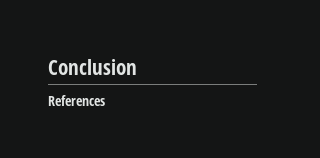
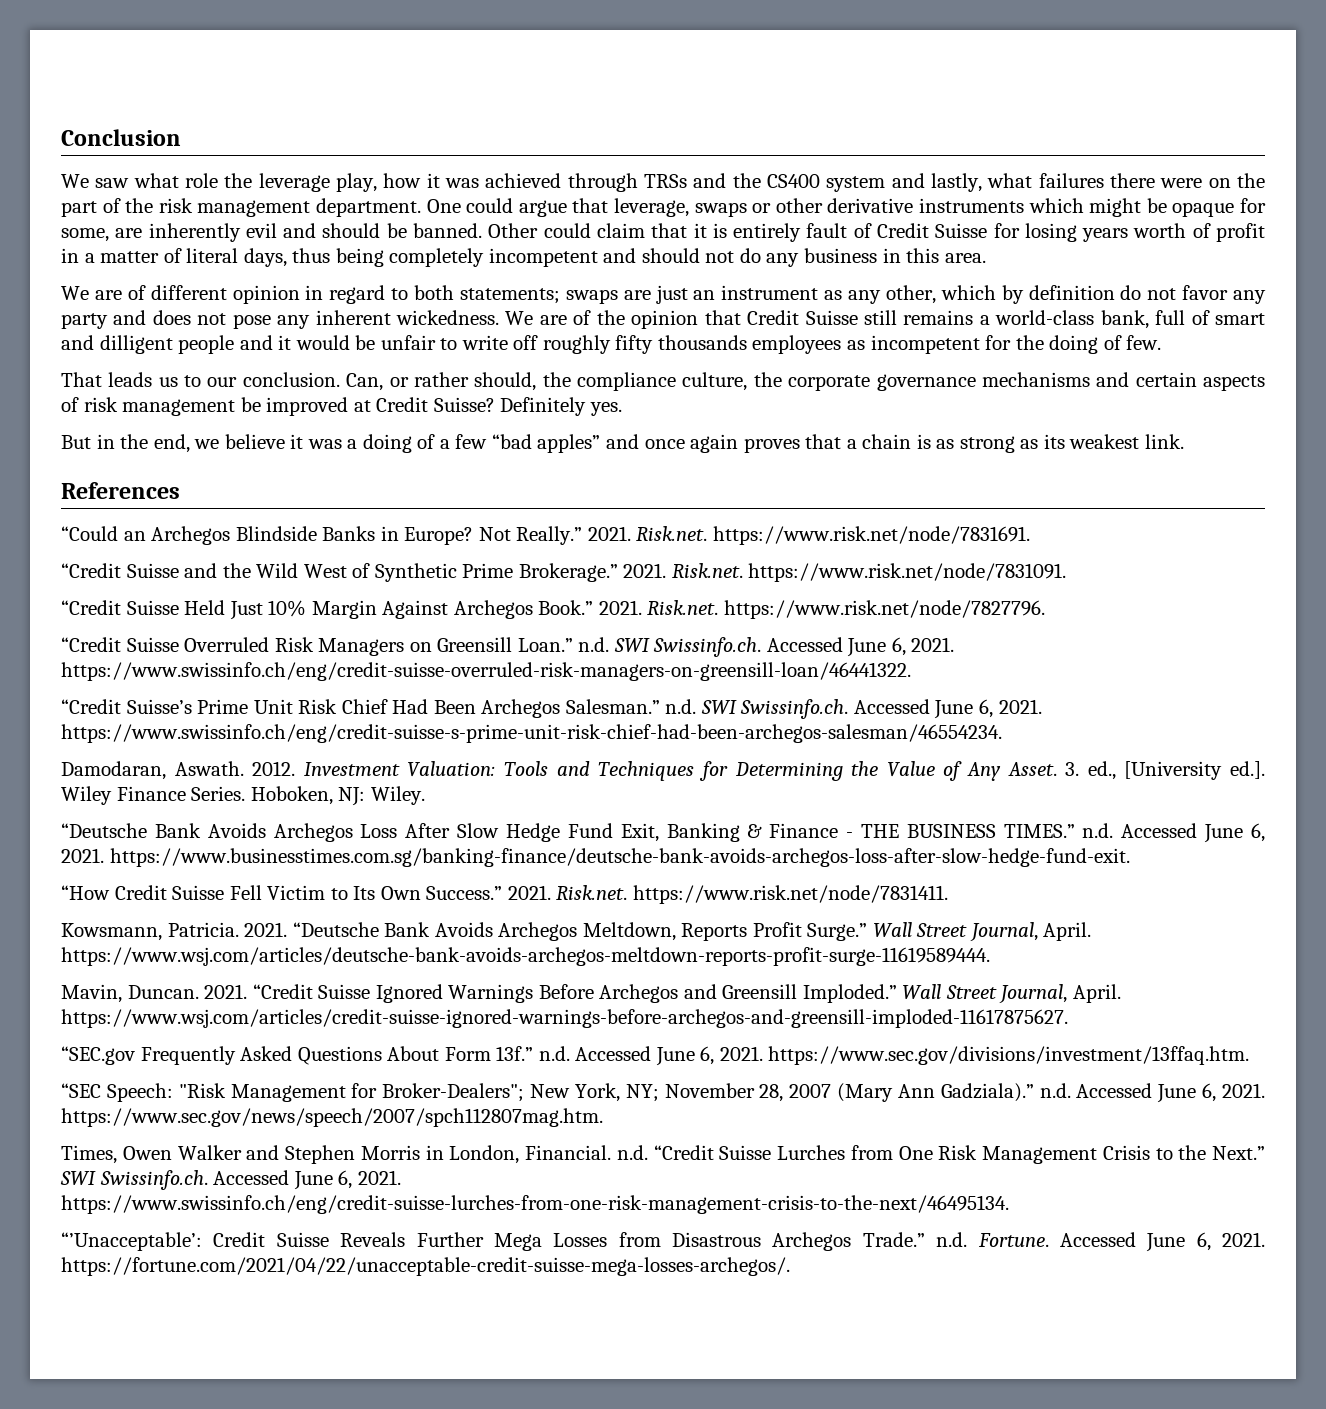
[48,95,105,106] References -> [61,173,1265,192] [61,198,1266,217] [61,223,1265,242] [61,248,986,267] [61,285,1266,304] [61,310,1266,329] [61,335,1162,354] [61,372,1265,391] [61,397,622,416] [61,434,1184,453] [61,482,180,499] [61,526,1030,545] [61,563,1067,582] [61,600,1045,620] [61,637,955,657] [61,662,911,681] [61,699,1042,719] [61,724,1002,743] [61,761,1265,781] [61,786,425,806] [61,823,1265,843] [61,848,1130,867] [61,885,948,904] [61,922,1092,942] [61,947,990,966] [61,984,1122,1004] [61,1009,1068,1028] [61,1046,1250,1066] [61,1083,1266,1103] [61,1108,603,1127] [61,1145,1265,1164] [60,1170,401,1190] [61,1195,1009,1214] [61,1232,1265,1252] [61,1257,790,1276] We saw what role the leverage play, how it was achieved through TRSs and the CS400 system and lastly, what failures there were on the part of the risk management department. One could argue that leverage, swaps or other derivative instruments which might be opaque for some, are inherently evil and should be banned. Other could claim that it is entirely fault of Credit Suisse for losing years worth of profit in a matter of literal days, thus being completely incompetent and should not do any business in this area. // We are of different opinion in regard to both statements; swaps are just an instrument as any other, which by definition do not favor any party and does not pose any inherent wickedness. We are of the opinion that Credit Suisse still remains a world-class bank, full of smart and dilligent people and it would be unfair to write off roughly fifty thousands employees as incompetent for the doing of few. // That leads us to our conclusion. Can, or rather should, the compliance culture, the corporate governance mechanisms and certain aspects of risk management be improved at Credit Suisse? Definitely yes. // But in the end, we believe it was a doing of a few “bad apples” and once again proves that a chain is as strong as its weakest link. // References // “Could an Archegos Blindside Banks in Europe? Not Really.” 2021. Risk.net. https://www.risk.net/node/7831691. // “Credit Suisse and the Wild West of Synthetic Prime Brokerage.” 2021. Risk.net. https://www.risk.net/node/7831091. // “Credit Suisse Held Just 10% Margin Against Archegos Book.” 2021. Risk.net. https://www.risk.net/node/7827796. // “Credit Suisse Overruled Risk Managers on Greensill Loan.” n.d. SWI Swissinfo.ch. Accessed June 6, 2021. https://www.swissinfo.ch/eng/credit-suisse-overruled-risk-managers-on-greensill-loan/46441322. // “Credit Suisse’s Prime Unit Risk Chief Had Been Archegos Salesman.” n.d. SWI Swissinfo.ch. Accessed June 6, 2021. https://www.swissinfo.ch/eng/credit-suisse-s-prime-unit-risk-chief-had-been-archegos-salesman/46554234. // Damodaran, Aswath. 2012. Investment Valuation: Tools and Techniques for Determining the Value of Any Asset. 3. ed., [University ed.]. Wiley Finance Series. Hoboken, NJ: Wiley. // “Deutsche Bank Avoids Archegos Loss After Slow Hedge Fund Exit, Banking & Finance - THE BUSINESS TIMES.” n.d. Accessed June 6, 2021. https://www.businesstimes.com.sg/banking-finance/deutsche-bank-avoids-archegos-loss-after-slow-hedge-fund-exit. // “How Credit Suisse Fell Victim to Its Own Success.” 2021. Risk.net. https://www.risk.net/node/7831411. // Kowsmann, Patricia. 2021. “Deutsche Bank Avoids Archegos Meltdown, Reports Profit Surge.” Wall Street Journal, April. https://www.wsj.com/articles/deutsche-bank-avoids-archegos-meltdown-reports-profit-surge-11619589444. // Mavin, Duncan. 2021. “Credit Suisse Ignored Warnings Before Archegos and Greensill Imploded.” Wall Street Journal, April. https://www.wsj.com/articles/credit-suisse-ignored-warnings-before-archegos-and-greensill-imploded-11617875627. // “SEC.gov Frequently Asked Questions About Form 13f.” n.d. Accessed June 6, 2021. https://www.sec.gov/divisions/investment/13ffaq.htm. // “SEC Speech: "Risk Management for Broker-Dealers"; New York, NY; November 28, 2007 (Mary Ann Gadziala).” n.d. Accessed June 6, 2021. https://www.sec.gov/news/speech/2007/spch112807mag.htm. // Times, Owen Walker and Stephen Morris in London, Financial. n.d. “Credit Suisse Lurches from One Risk Management Crisis to the Next.” SWI Swissinfo.ch. Accessed June 6, 2021. https://www.swissinfo.ch/eng/credit-suisse-lurches-from-one-risk-management-crisis-to-the-next/46495134. // “’Unacceptable’: Credit Suisse Reveals Further Mega Losses from Disastrous Archegos Trade.” n.d. Fortune. Accessed June 6, 2021. https://fortune.com/2021/04/22/unacceptable-credit-suisse-mega-losses-archegos/.

